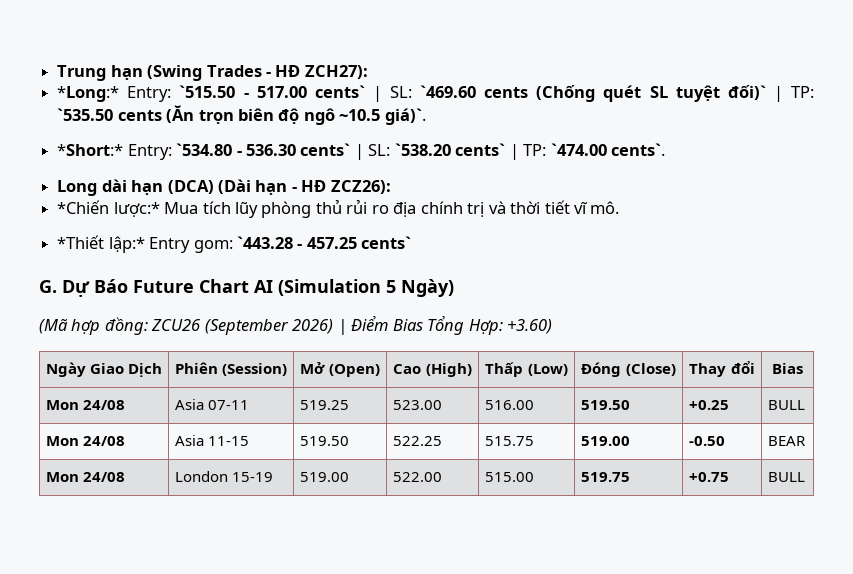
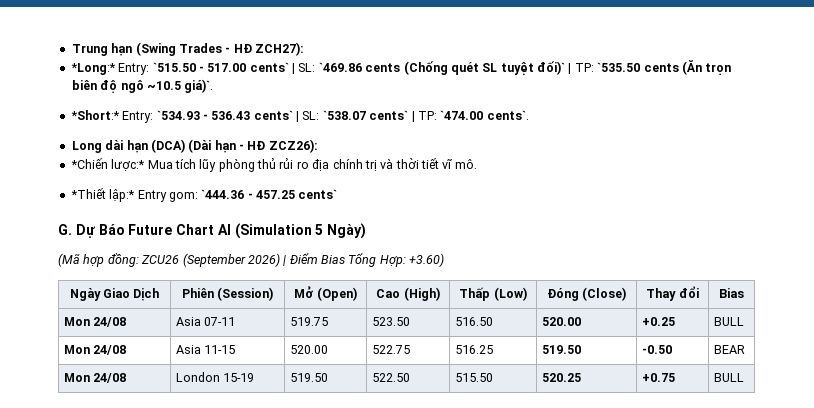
[420,85,477,98] `469.60 -> [318,62,362,72] `469.86
[176,143,451,160] `534.80 - 536.30 cents` | SL: `538.20 -> [156,110,366,122] `534.93 - 536.43 cents` | SL: `538.07
[236,236,293,249] `443.28 -> [201,189,245,199] `444.36
[299,400,349,410] [392,400,442,410] [484,400,534,410] [580,400,630,410] 519.25 | 523.00 | 516.00 | 519.50 -> [289,317,328,326] [371,317,410,326] [454,317,493,326] [541,317,581,326] 519.75 | 523.50 | 516.50 | 520.00
[299,436,349,446] [392,436,442,446] [484,436,534,446] [580,436,630,446] 519.50 | 522.25 | 515.75 | 519.00 -> [289,345,328,354] [371,345,410,354] [454,345,493,354] [541,345,581,354] 520.00 | 522.75 | 516.25 | 519.50
[299,472,349,482] [392,472,442,482] [484,472,534,482] [580,472,630,482] 519.00 | 522.00 | 515.00 | 519.75 -> [289,373,328,382] [371,373,410,382] [454,373,493,382] [541,373,581,382] 519.50 | 522.50 | 515.50 | 520.25

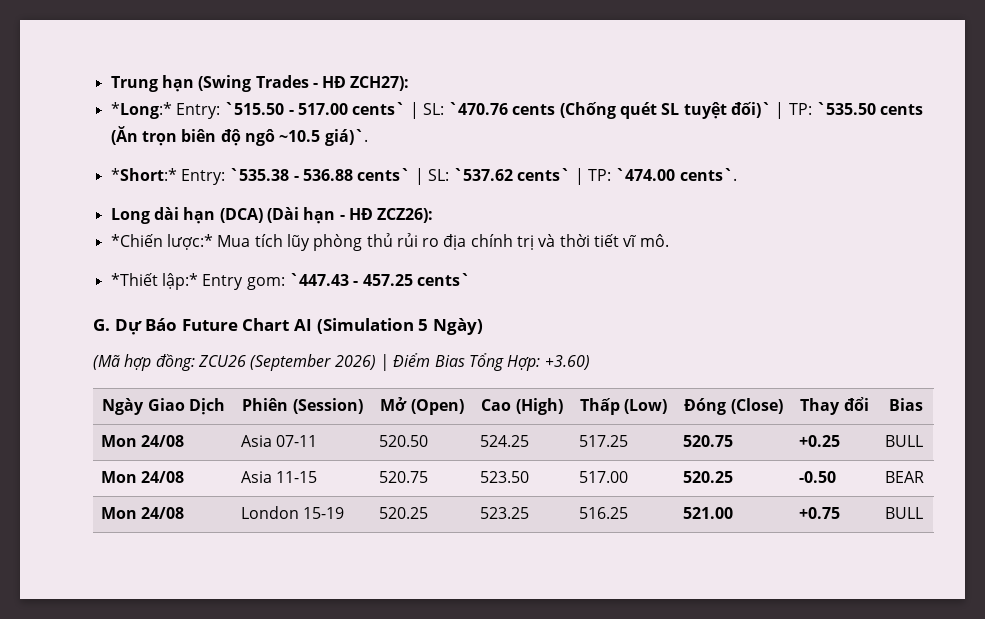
[318,62,362,72] `469.86 -> [448,102,509,115] `470.76
[156,110,366,122] `534.93 - 536.43 cents` | SL: `538.07 -> [229,168,514,185] `535.38 - 536.88 cents` | SL: `537.62
[201,189,245,199] `444.36 -> [288,273,349,286] `447.43
[289,317,328,326] [371,317,410,326] [454,317,493,326] [541,317,581,326] 519.75 | 523.50 | 516.50 | 520.00 -> [378,435,428,447] [479,435,529,447] [578,435,628,447] [682,435,733,447] 520.50 | 524.25 | 517.25 | 520.75
[289,345,328,354] [371,345,410,354] [454,345,493,354] [541,345,581,354] 520.00 | 522.75 | 516.25 | 519.50 -> [378,471,428,483] [479,471,529,483] [578,471,628,483] [682,471,733,483] 520.75 | 523.50 | 517.00 | 520.25
[289,373,328,382] [371,373,410,382] [454,373,493,382] [541,373,581,382] 519.50 | 522.50 | 515.50 | 520.25 -> [378,507,428,519] [479,507,529,519] [578,507,628,519] [682,507,733,519] 520.25 | 523.25 | 516.25 | 521.00

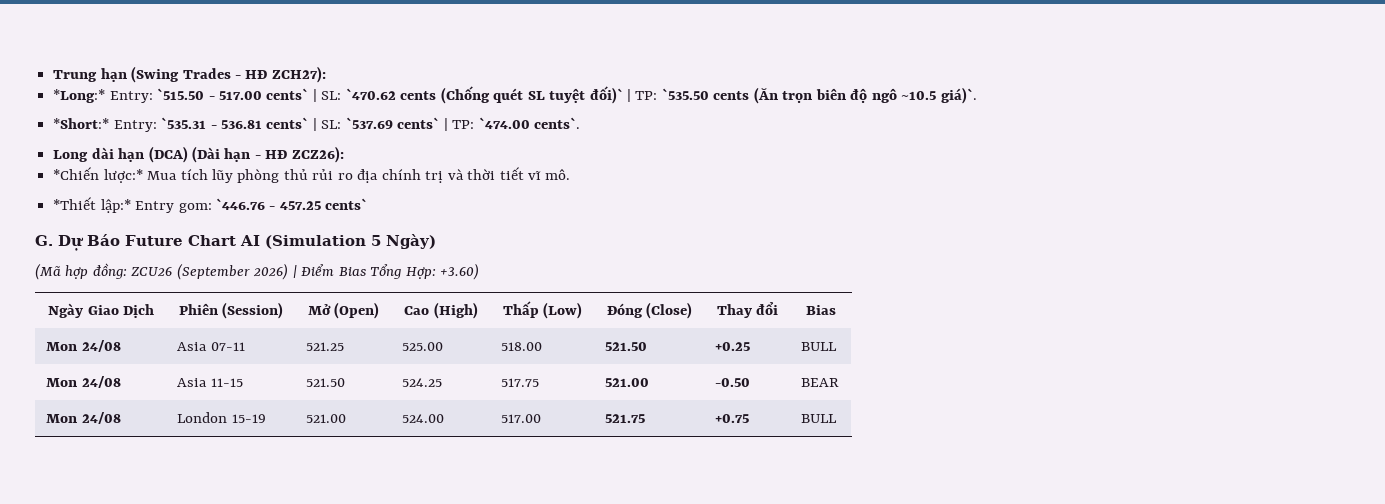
[448,102,509,115] `470.76 -> [345,88,396,100] `470.62
[229,168,514,185] `535.38 - 536.88 cents` | SL: `537.62 -> [161,117,393,131] `535.31 - 536.81 cents` | SL: `537.69
[288,273,349,286] `447.43 -> [215,198,265,210] `446.76
[378,435,428,447] [479,435,529,447] [578,435,628,447] [682,435,733,447] 520.50 | 524.25 | 517.25 | 520.75 -> [306,342,345,351] [402,342,444,351] [501,342,543,351] [605,342,648,351] 521.25 | 525.00 | 518.00 | 521.50
[378,471,428,483] [479,471,529,483] [578,471,628,483] [682,471,733,483] 520.75 | 523.50 | 517.00 | 520.25 -> [306,378,346,387] [402,378,443,387] [501,378,540,387] [605,378,650,387] 521.50 | 524.25 | 517.75 | 521.00
[378,507,428,519] [479,507,529,519] [578,507,628,519] [682,507,733,519] 520.25 | 523.25 | 516.25 | 521.00 -> [306,414,347,423] [402,414,445,423] [501,414,542,423] [605,414,646,423] 521.00 | 524.00 | 517.00 | 521.75

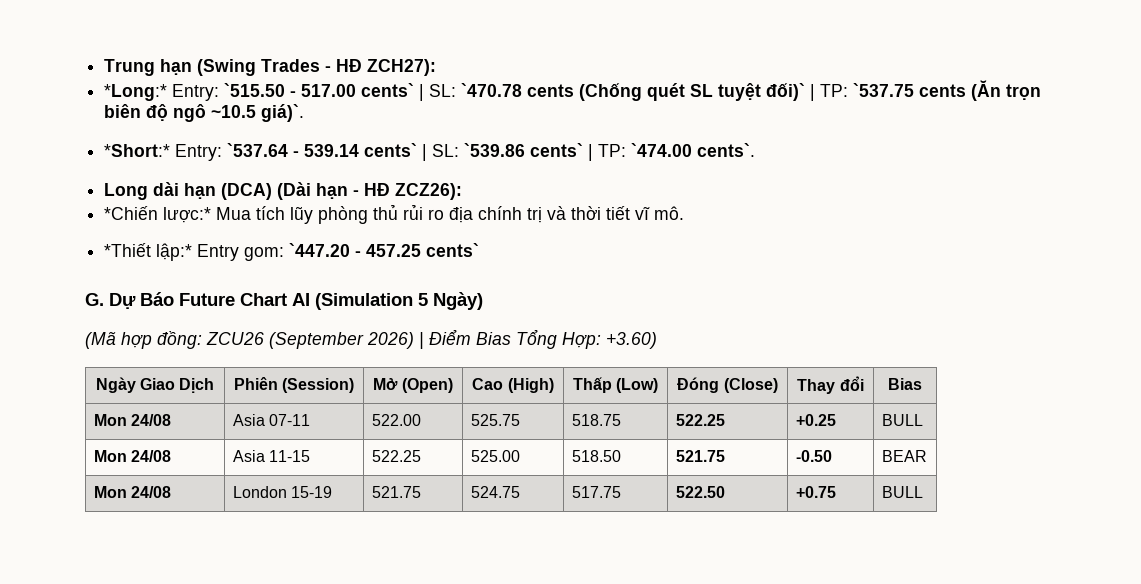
[345,88,396,100] `470.62 -> [461,83,523,97] `470.78
[661,88,709,100] `535.50 -> [853,83,915,97] `537.75
[161,117,393,131] `535.31 - 536.81 cents` | SL: `537.69 -> [227,143,526,161] `537.64 - 539.14 cents` | SL: `539.86
[215,198,265,210] `446.76 -> [289,243,351,257] `447.20
[306,342,345,351] [402,342,444,351] [501,342,543,351] [605,342,648,351] 521.25 | 525.00 | 518.00 | 521.50 -> [371,414,421,426] [470,414,520,426] [571,414,621,426] [675,414,725,426] 522.00 | 525.75 | 518.75 | 522.25
[306,378,346,387] [402,378,443,387] [501,378,540,387] [605,378,650,387] 521.50 | 524.25 | 517.75 | 521.00 -> [371,450,421,462] [470,450,520,462] [571,450,621,462] [675,450,725,462] 522.25 | 525.00 | 518.50 | 521.75
[306,414,347,423] [402,414,445,423] [501,414,542,423] [605,414,646,423] 521.00 | 524.00 | 517.00 | 521.75 -> [371,486,421,498] [470,486,520,498] [571,486,621,498] [675,486,725,498] 521.75 | 524.75 | 517.75 | 522.50

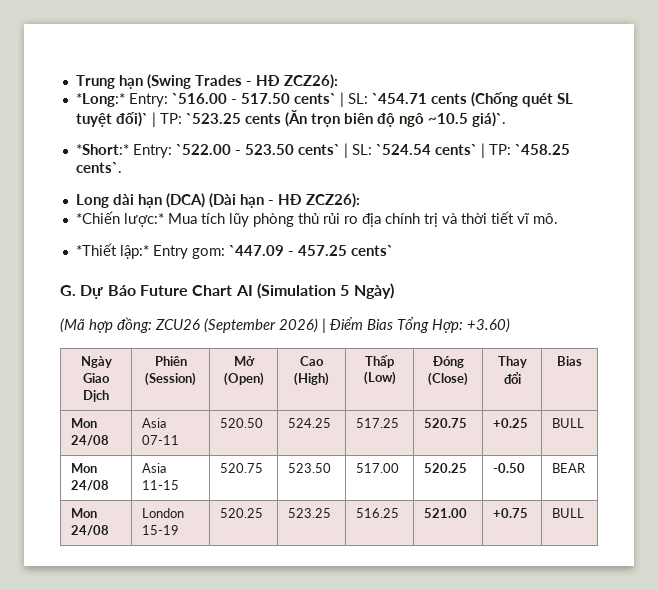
[367,59,437,76] ZCH27): -> [283,74,338,89] ZCZ26):
[224,83,523,101] `515.50 - 517.00 cents` | SL: `470.78 -> [171,92,427,107] `516.00 - 517.50 cents` | SL: `454.71
[853,83,915,97] `537.75 -> [185,113,241,124] `523.25
[227,143,526,161] `537.64 - 539.14 cents` | SL: `539.86 -> [175,143,431,158] `522.00 - 523.50 cents` | SL: `524.54
[631,143,693,157] `474.00 -> [514,144,570,155] `458.25
[289,243,351,257] `447.20 -> [228,245,284,256] `447.09
[371,414,421,426] [470,414,520,426] [571,414,621,426] [675,414,725,426] 522.00 | 525.75 | 518.75 | 522.25 -> [219,418,263,428] [287,418,331,428] [355,418,399,428] [423,418,467,428] 520.50 | 524.25 | 517.25 | 520.75
[371,450,421,462] [470,450,520,462] [571,450,621,462] [675,450,725,462] 522.25 | 525.00 | 518.50 | 521.75 -> [219,463,263,473] [287,463,331,473] [355,463,399,473] [423,463,467,473] 520.75 | 523.50 | 517.00 | 520.25
[371,486,421,498] [470,486,520,498] [571,486,621,498] [675,486,725,498] 521.75 | 524.75 | 517.75 | 522.50 -> [219,508,263,518] [287,508,331,518] [355,508,399,518] [423,508,467,518] 520.25 | 523.25 | 516.25 | 521.00

